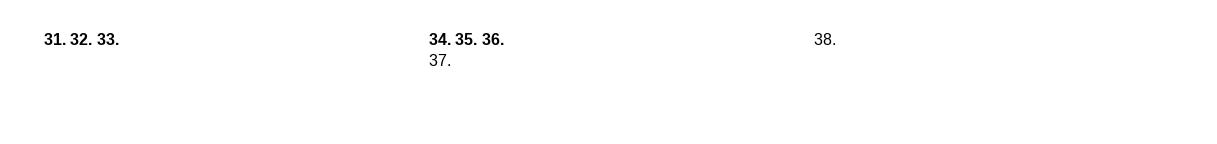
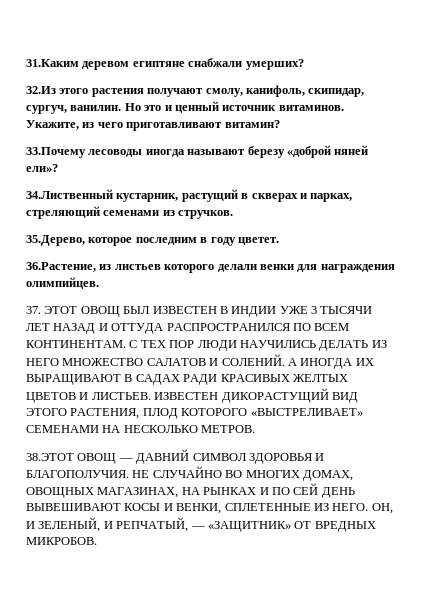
[44,33,119,45] [429,33,504,45] [429,54,451,66] [814,33,836,45] 31. 32. 33. // 34. 35. 36. // 37. // 38. -> [26,58,304,70] [26,85,365,97] [26,101,344,114] [26,120,280,131] [26,145,369,158] [26,164,58,172] [26,189,353,202] [26,206,234,219] [26,235,279,246] [26,262,395,273] [26,277,99,289] [26,306,373,317] [26,323,350,334] [26,340,387,351] [26,354,374,369] [26,374,348,385] [26,388,358,403] [26,408,363,419] [26,425,256,433] [26,449,325,464] [26,466,353,481] [26,483,355,498] [26,503,393,514] [26,517,376,532] [26,537,97,545] 31.Каким деревом египтяне снабжали умерших? // 32.Из этого растения получают смолу, канифоль, скипидар, сургуч, ванилин. Но это и ценный источник витаминов. Укажите, из чего приготавливают витамин? // 33.Почему лесоводы иногда называют березу «доброй няней ели»? // 34.Лиственный кустарник, растущий в скверах и парках, стреляющий семенами из стручков. // 35.Дерево, которое последним в году цветет. // 36.Растение, из листьев которого делали венки для награждения олимпийцев. // 37. ЭТОТ ОВОЩ БЫЛ ИЗВЕСТЕН В ИНДИИ УЖЕ 3 ТЫСЯЧИ ЛЕТ НАЗАД И ОТТУДА РАСПРОСТРАНИЛСЯ ПО ВСЕМ КОНТИНЕНТАМ. С ТЕХ ПОР ЛЮДИ НАУЧИЛИСЬ ДЕЛАТЬ ИЗ НЕГО МНОЖЕСТВО САЛАТОВ И СОЛЕНИЙ. А ИНОГДА ИХ ВЫРАЩИВАЮТ В САДАХ РАДИ КРАСИВЫХ ЖЕЛТЫХ ЦВЕТОВ И ЛИСТЬЕВ. ИЗВЕСТЕН ДИКОРАСТУЩИЙ ВИД ЭТОГО РАСТЕНИЯ, ПЛОД КОТОРОГО «ВЫСТРЕЛИВАЕТ» СЕМЕНАМИ НА НЕСКОЛЬКО МЕТРОВ. // 38.ЭТОТ ОВОЩ — ДАВНИЙ СИМВОЛ ЗДОРОВЬЯ И БЛАГОПОЛУЧИЯ. НЕ СЛУЧАЙНО ВО МНОГИХ ДОМАХ, ОВОЩНЫХ МАГАЗИНАХ, НА РЫНКАХ И ПО СЕЙ ДЕНЬ ВЫВЕШИВАЮТ КОСЫ И ВЕНКИ, СПЛЕТЕННЫЕ ИЗ НЕГО. ОН, И ЗЕЛЕНЫЙ, И РЕПЧАТЫЙ, — «ЗАЩИТНИК» ОТ ВРЕДНЫХ МИКРОБОВ.

